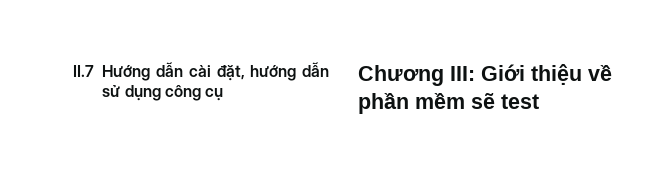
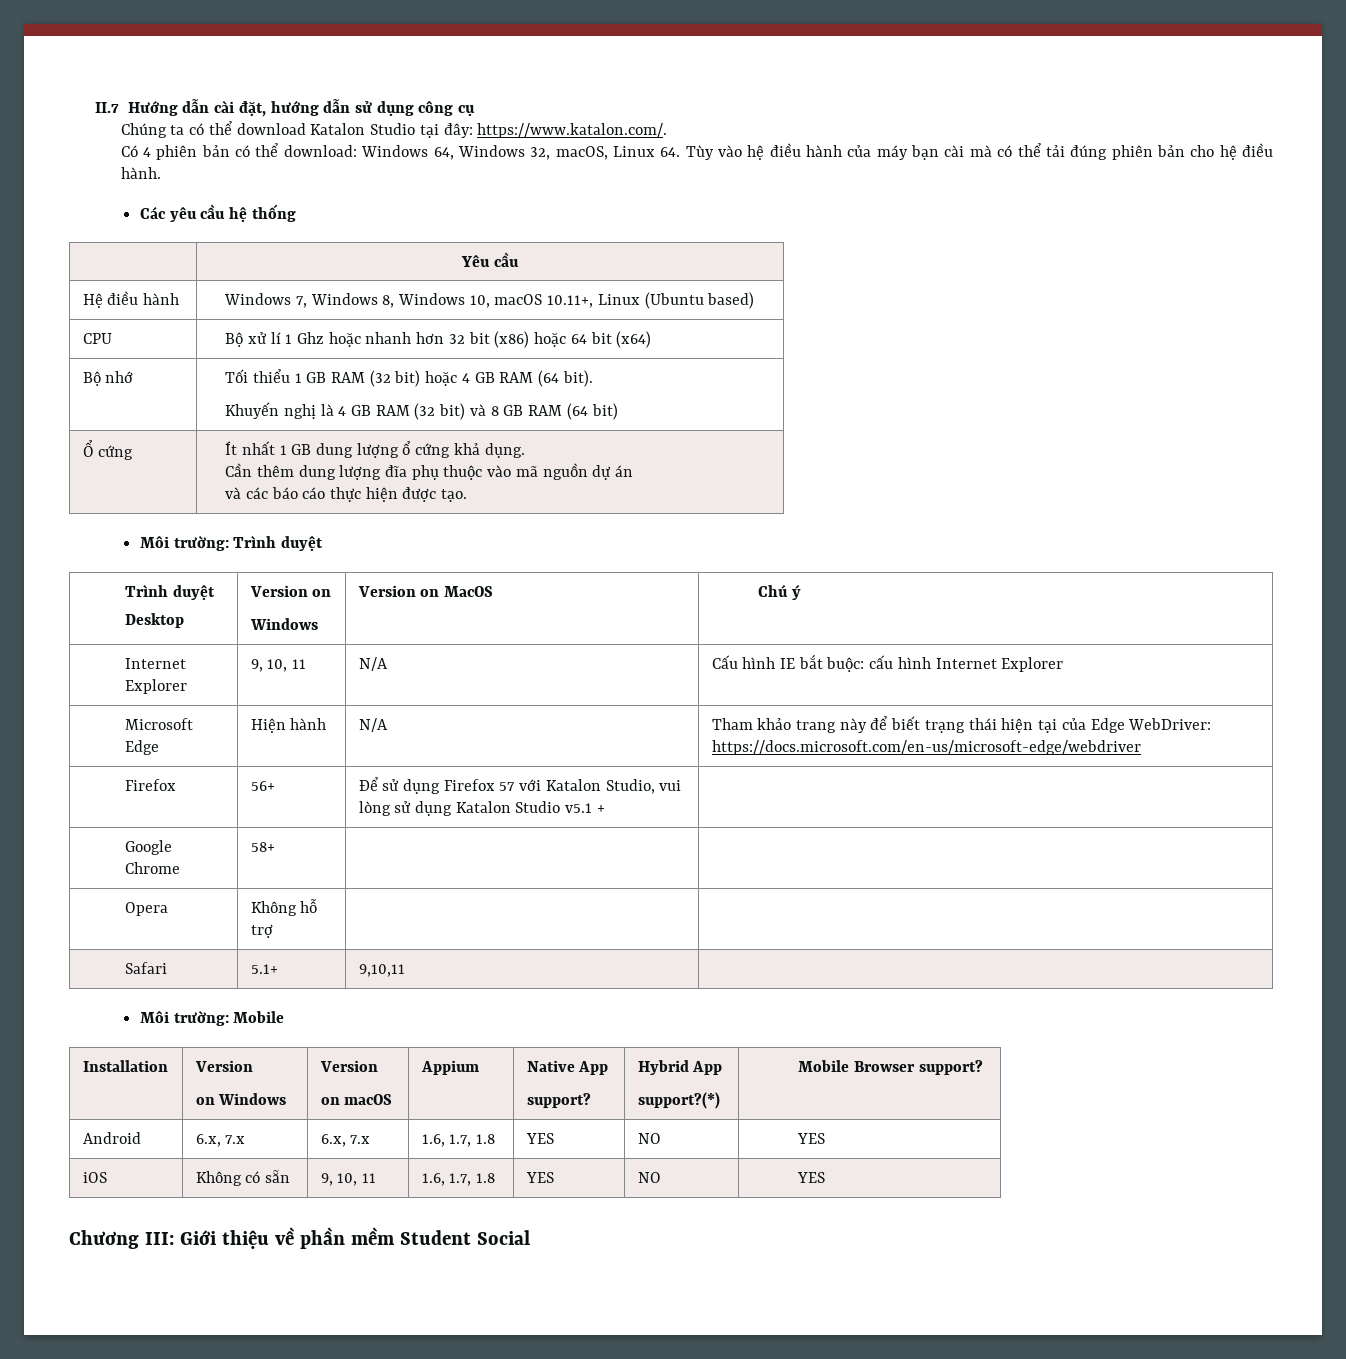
(224, 94) none -> [120,121,668,138] [120,143,1274,160] [120,167,161,179] [139,204,296,222] [461,252,519,267] [82,291,180,308] [224,292,755,309] [82,333,112,344] [225,331,652,348] [82,371,134,386] [225,369,593,387] [225,402,618,420] [82,440,134,460] [225,441,525,458] [225,463,634,480] [225,487,468,502] [139,535,324,551] [125,584,215,600] [125,613,185,628] [249,585,332,597] [249,618,318,630] [357,585,494,597] [758,584,801,600] [125,658,187,669] [125,679,188,694] [250,659,307,672] [358,657,388,671] [711,654,1064,672] [125,718,194,730] [125,740,160,755] [250,718,327,733] [358,718,388,732] [711,716,1212,733] [711,740,1141,755] [125,779,177,791] [250,781,275,791] [358,777,682,794] [358,801,605,816] [125,840,173,855] [125,862,181,874] [250,842,275,852] [125,902,169,916] [250,899,318,916] [250,924,273,938] [125,962,168,974] [250,964,278,974] [358,964,405,977] [139,1010,285,1026] [82,1060,168,1072] [194,1060,253,1072] [195,1093,287,1105] [319,1060,378,1072] [320,1094,393,1105] [420,1060,479,1075] [526,1060,609,1075] [526,1093,591,1108] [637,1060,723,1075] [637,1092,720,1109] [798,1060,983,1075] [82,1132,141,1144] [195,1134,246,1147] [320,1134,371,1147] [421,1134,496,1147] [525,1133,554,1144] [637,1133,661,1144] [797,1133,826,1144] [82,1172,107,1183] [195,1170,291,1186] [320,1173,377,1186] [421,1173,496,1186] [525,1172,554,1183] [637,1172,661,1183] [797,1172,826,1183] // Chúng ta có thể download Katalon Studio tại đây: https://www.katalon.com/. // Có 4 phiên bản có thể download: Windows 64, Windows 32, macOS, Linux 64. Tùy vào hệ điều hành của máy bạn cài mà có thể tải đúng phiên bản cho hệ điều hành. // Các yêu cầu hệ thống // | Yêu cầu // Hệ điều hành | Windows 7, Windows 8, Windows 10, macOS 10.11+, Linux (Ubuntu based) // CPU | Bộ xử lí 1 Ghz hoặc nhanh hơn 32 bit (x86) hoặc 64 bit (x64) // Bộ nhớ | Tối thiểu 1 GB RAM (32 bit) hoặc 4 GB RAM (64 bit). // Khuyến nghị là 4 GB RAM (32 bit) và 8 GB RAM (64 bit) // Ổ cứng | Ít nhất 1 GB dung lượng ổ cứng khả dụng. // Cần thêm dung lượng đĩa phụ thuộc vào mã nguồn dự án // và các báo cáo thực hiện được tạo. // Môi trường: Trình duyệt // Trình duyệt // Desktop | Version on // Windows | Version on MacOS | Chú ý // Internet Explorer | 9, 10, 11 | N/A | Cấu hình IE bắt buộc: cấu hình Internet Explorer // Microsoft Edge | Hiện hành | N/A | Tham khảo trang này để biết trạng thái hiện tại của Edge WebDriver: https://docs.microsoft.com/en-us/microsoft-edge/webdriver // Firefox | 56+ | Để sử dụng Firefox 57 với Katalon Studio, vui lòng sử dụng Katalon Studio v5.1 + | // Google Chrome | 58+ | | // Opera | Không hỗ trợ | | // Safari | 5.1+ | 9,10,11 | // Môi trường: Mobile // Installation | Version // on Windows | Version // on macOS | Appium | Native App // support? | Hybrid App // support?(*) | Mobile Browser support? // Android | 6.x, 7.x | 6.x, 7.x | 1.6, 1.7, 1.8 | YES | NO | YES // iOS | Không có sẵn | 9, 10, 11 | 1.6, 1.7, 1.8 | YES | NO | YES
[471,93,539,109] sẽ test -> [399,1230,530,1245] Student Social

